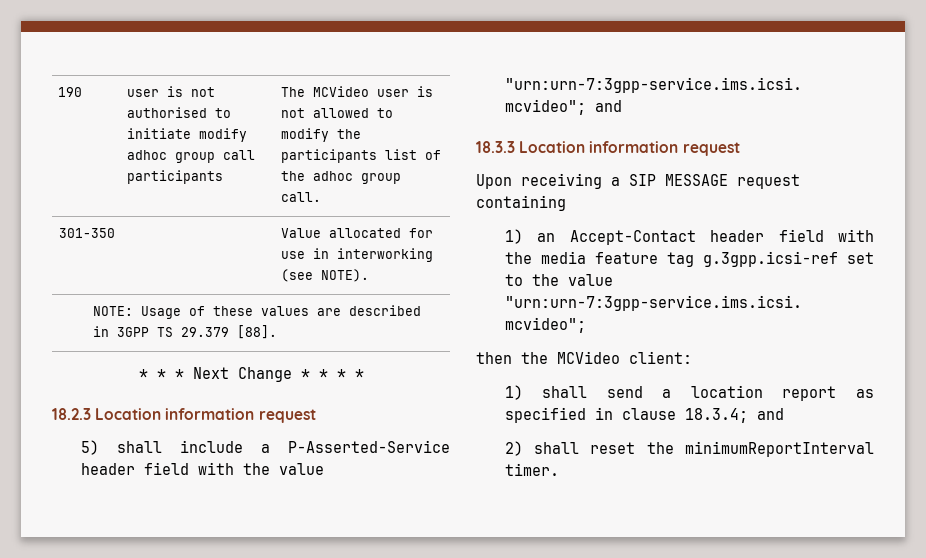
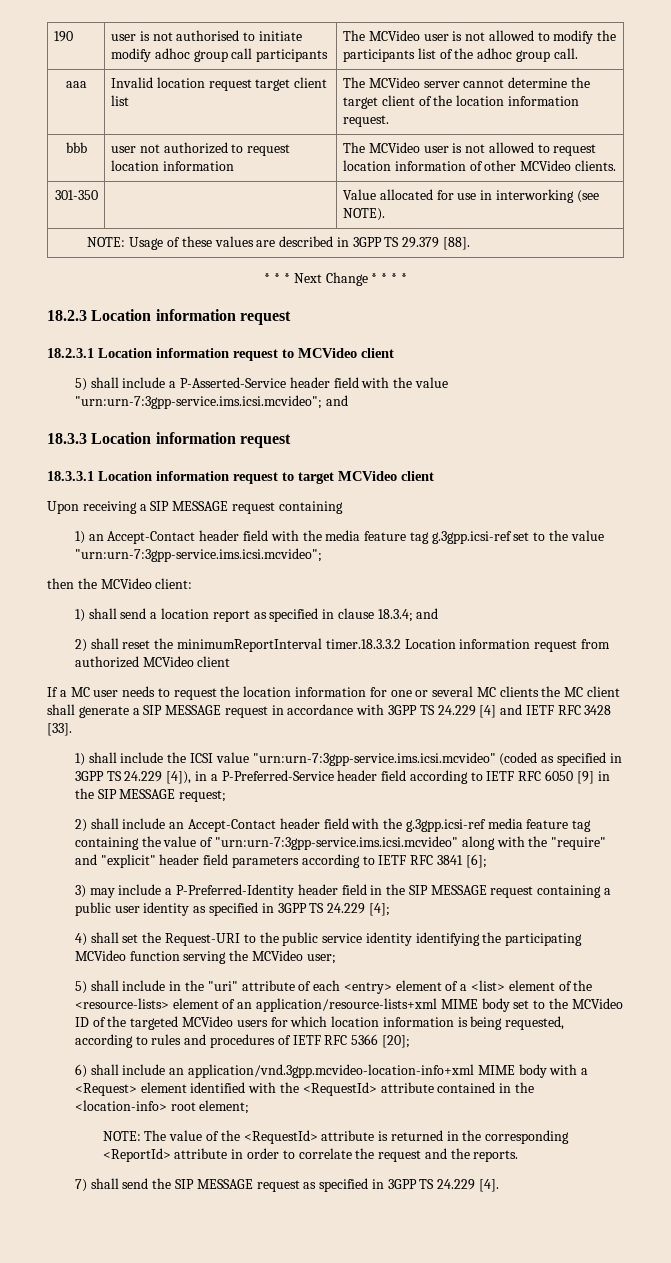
(322, 197) none -> [65,81,87,88] [110,77,328,91] [110,95,129,106] [342,77,590,88] [342,95,579,109] [342,115,389,127] [65,142,87,153] [110,142,291,156] [110,160,234,171] [342,142,597,156] [342,160,616,171] // aaa | Invalid location request target client list | The MCVideo server cannot determine the target client of the location information request. // bbb | user not authorized to request location information | The MCVideo user is not allowed to request location information of other MCVideo clients.
(316, 416) none -> [47,348,394,361] // 18.2.3.1 Location information request to MCVideo client
(740, 149) none -> [47,471,434,484] // 18.3.3.1 Location information request to target MCVideo client
[504,463,559,476] timer. -> [325,639,610,652] [74,656,231,668] [47,686,621,700] [47,704,612,718] [47,723,72,736] [74,752,622,766] [74,770,610,784] [74,788,227,802] [74,818,592,832] [74,836,607,850] [74,854,487,868] [74,884,611,898] [74,902,390,916] [74,932,583,946] [74,950,336,964] [74,980,593,994] [74,998,623,1012] [74,1016,565,1030] [74,1034,410,1048] [74,1064,589,1078] [74,1082,534,1096] [74,1100,250,1114] [102,1130,570,1144] [102,1148,519,1162] [74,1178,499,1192] timer.18.3.3.2 Location information request from authorized MCVideo client // If a MC user needs to request the location information for one or several MC clients the MC client shall generate a SIP MESSAGE request in accordance with 3GPP TS 24.229 [4] and IETF RFC 3428 [33]. // 1) shall include the ICSI value "urn:urn-7:3gpp-service.ims.icsi.mcvideo" (coded as specified in 3GPP TS 24.229 [4]), in a P-Preferred-Service header field according to IETF RFC 6050 [9] in the SIP MESSAGE request; // 2) shall include an Accept-Contact header field with the g.3gpp.icsi-ref media feature tag containing the value of "urn:urn-7:3gpp-service.ims.icsi.mcvideo" along with the "require" and "explicit" header field parameters according to IETF RFC 3841 [6]; // 3) may include a P-Preferred-Identity header field in the SIP MESSAGE request containing a public user identity as specified in 3GPP TS 24.229 [4]; // 4) shall set the Request-URI to the public service identity identifying the participating MCVideo function serving the MCVideo user; // 5) shall include in the "uri" attribute of each <entry> element of a <list> element of the <resource-lists> element of an application/resource-lists+xml MIME body set to the MCVideo ID of the targeted MCVideo users for which location information is being requested, according to rules and procedures of IETF RFC 5366 [20]; // 6) shall include an application/vnd.3gpp.mcvideo-location-info+xml MIME body with a <Request> element identified with the <RequestId> attribute contained in the <location-info> root element; // NOTE: The value of the <RequestId> attribute is returned in the corresponding <ReportId> attribute in order to correlate the request and the reports. // 7) shall send the SIP MESSAGE request as specified in 3GPP TS 24.229 [4].

